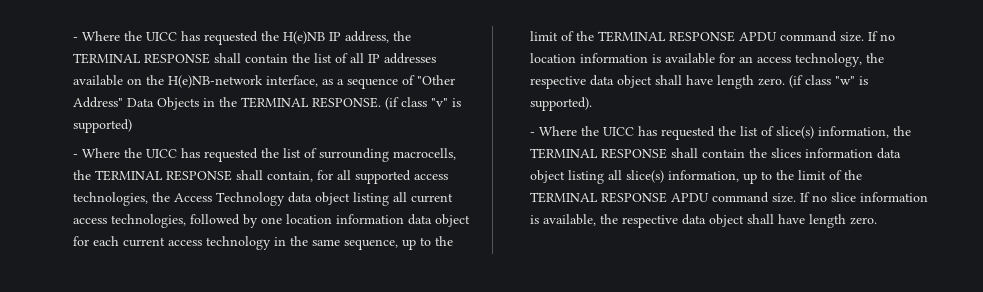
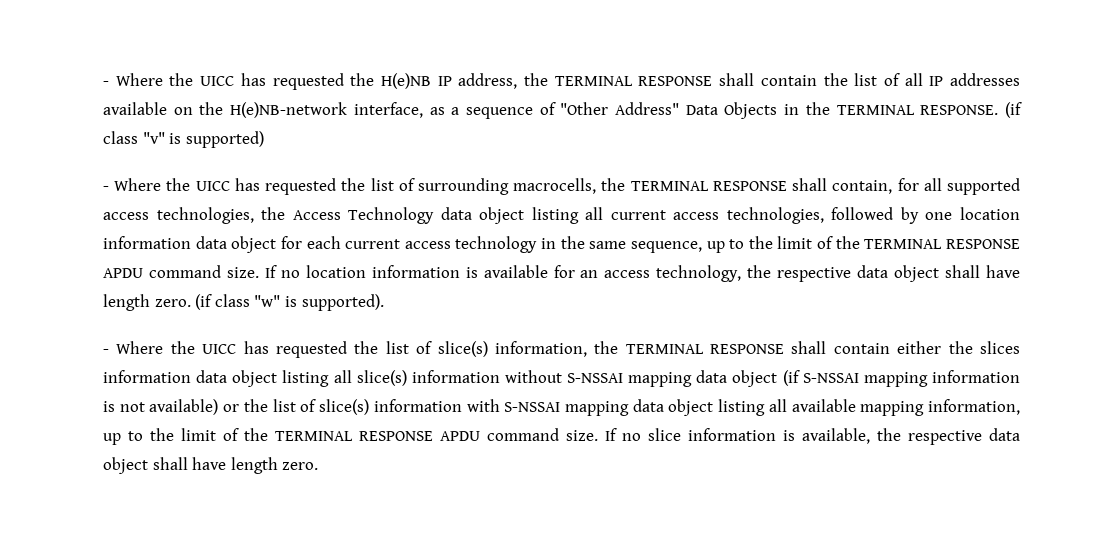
(745, 153) none -> [897,341,942,354] either
(664, 176) none -> [411,370,1020,387] [102,399,925,416] information without S-NSSAI mapping data object (if S-NSSAI mapping information is not available) or the list of slice(s) information with S-NSSAI mapping data object listing all available mapping

